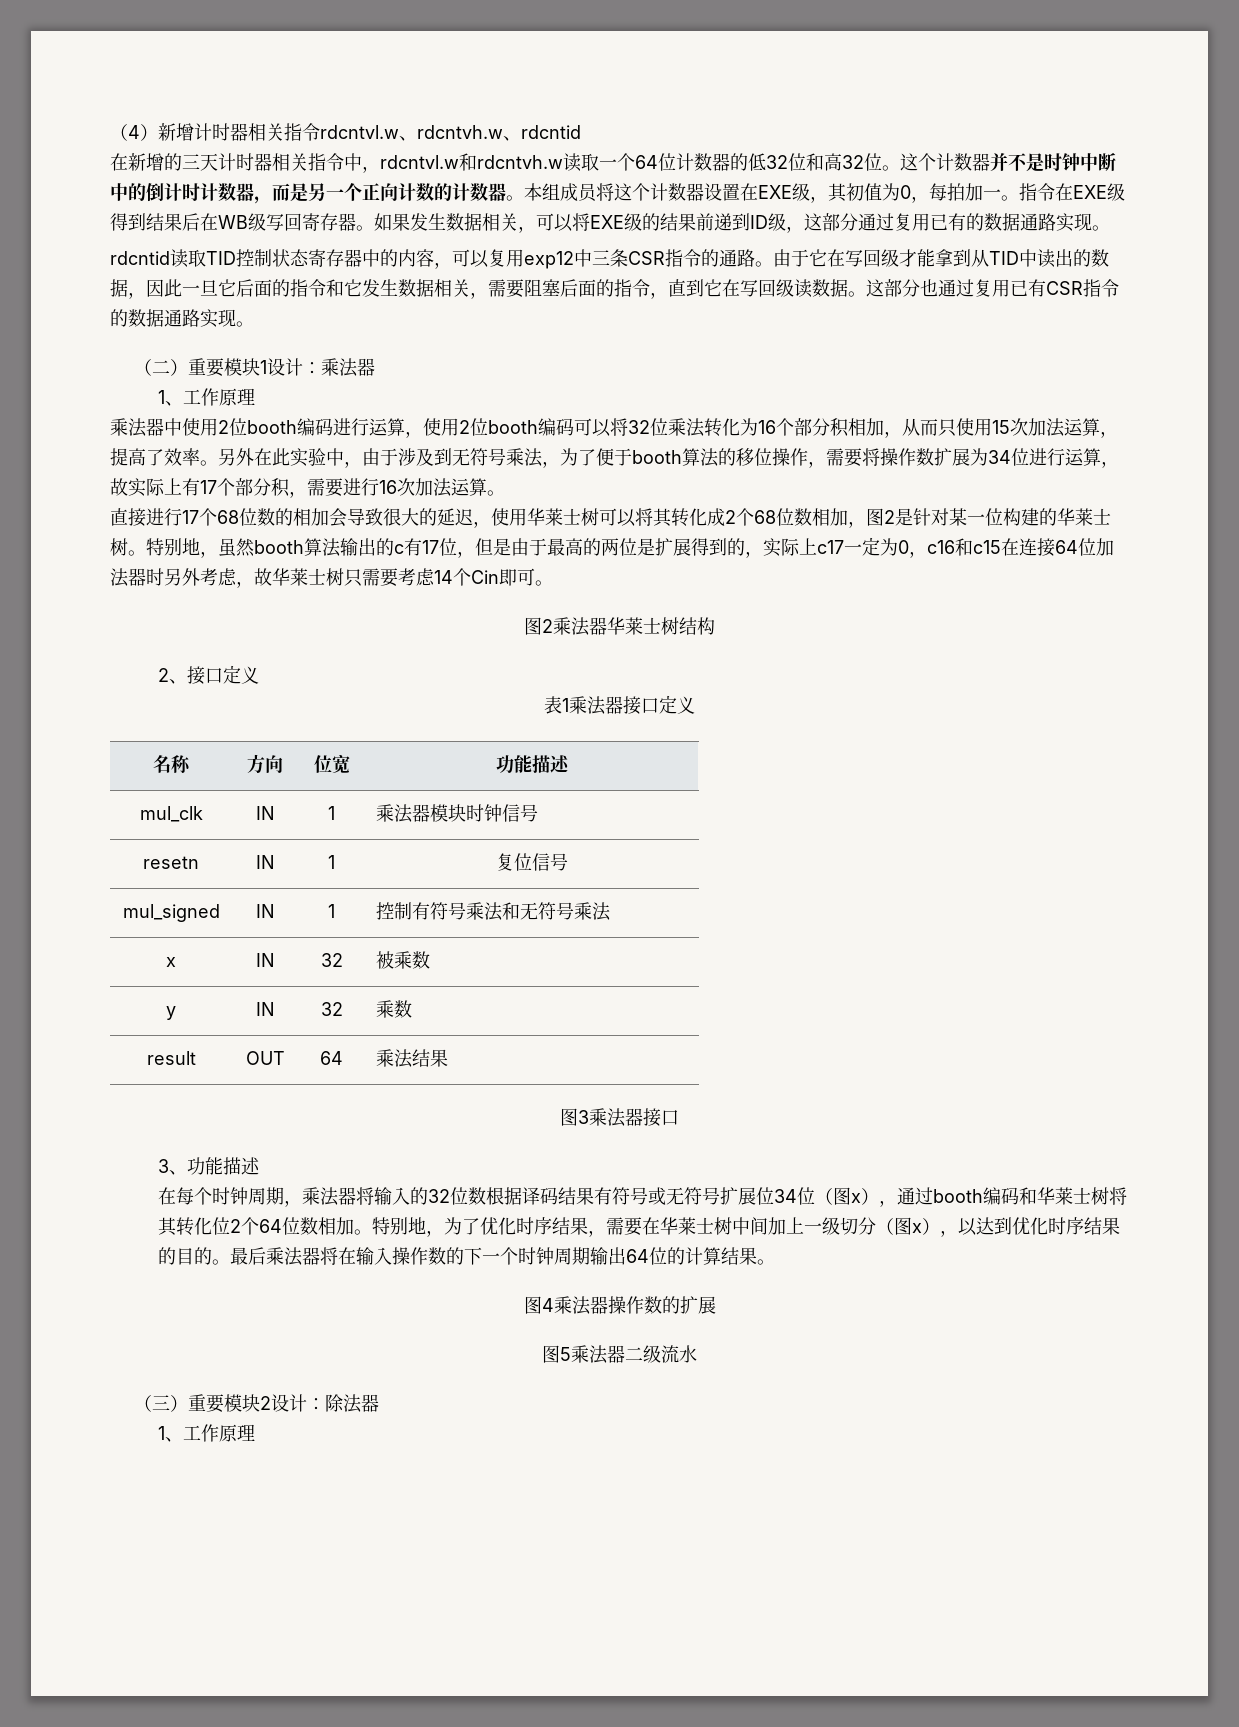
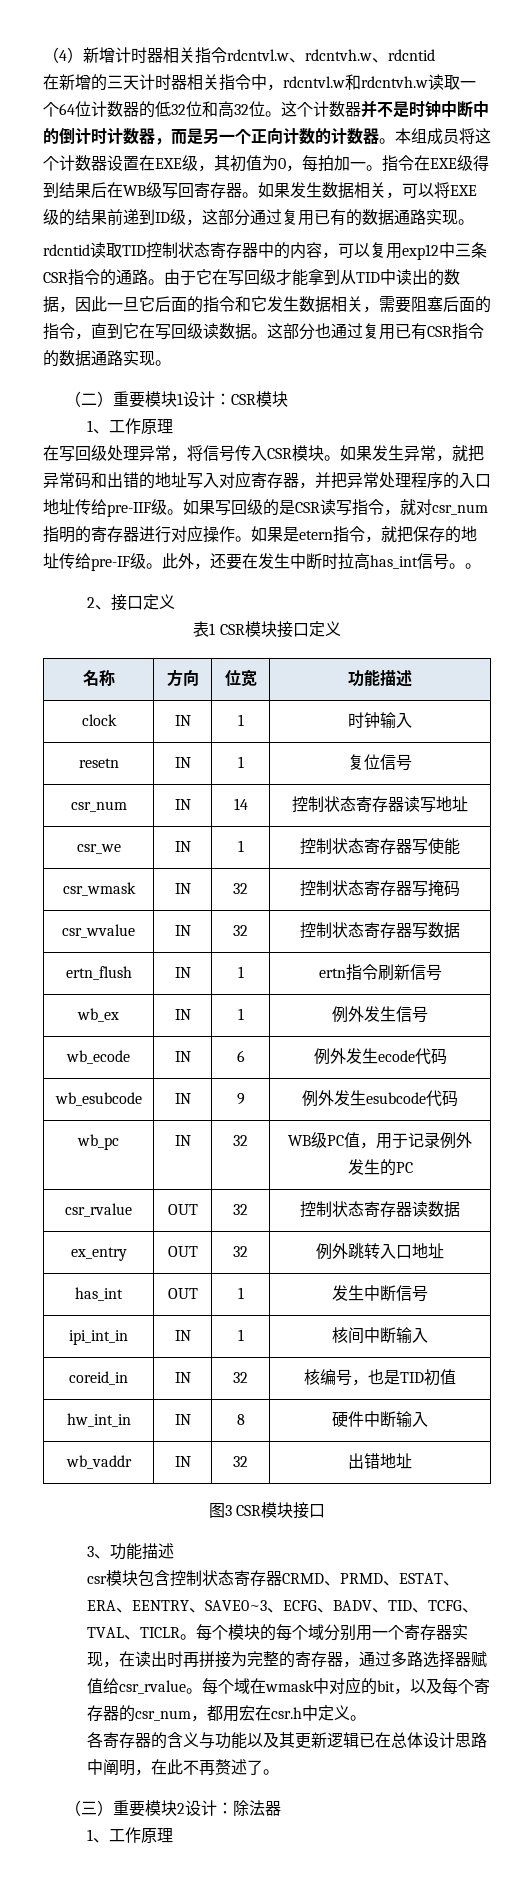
[321,358,376,377] 乘法器 -> [230,391,288,407] CSR模块
[110,418,1118,438] [110,448,1119,468] [110,478,505,498] [110,508,1111,528] [110,537,1114,558] [110,568,553,588] [524,617,715,636] 乘法器中使用2位booth编码进行运算，使用2位booth编码可以将32位乘法转化为16个部分积相加，从而只使用15次加法运算，提高了效率。另外在此实验中，由于涉及到无符号乘法，为了便于booth算法的移位操作，需要将操作数扩展为34位进行运算，故实际上有17个部分积，需要进行16次加法运算。 // 直接进行17个68位数的相加会导致很大的延迟，使用华莱士树可以将其转化成2个68位数相加，图2是针对某一位构建的华莱士树。特别地，虽然booth算法输出的c有17位，但是由于最高的两位是扩展得到的，实际上c17一定为0，c16和c15在连接64位加法器时另外考虑，故华莱士树只需要考虑14个Cin即可。 // 图2乘法器华莱士树结构 -> [43,445,484,462] [43,471,491,489] [43,499,488,517] [43,525,477,543] [43,553,481,571] 在写回级处理异常，将信号传入CSR模块。如果发生异常，就把异常码和出错的地址写入对应寄存器，并把异常处理程序的入口地址传给pre-IIF级。如果写回级的是CSR读写指令，就对csr_num指明的寄存器进行对应操作。如果是etern指令，就把保存的地址传给pre-IF级。此外，还要在发生中断时拉高has_int信号。。
[569,696,623,715] 乘法器 -> [219,621,277,637] CSR模块
[139,806,203,822] [255,806,275,820] [328,806,335,820] [375,804,538,823] mul_clk | IN | 1 | 乘法器模块时钟信号 -> [81,714,117,726] [174,715,191,726] [237,714,244,726] [348,712,412,728] clock | IN | 1 | 时钟输入
[122,904,220,922] [255,904,275,918] [328,904,335,918] [375,902,611,921] [166,957,176,967] [255,953,275,967] [320,953,343,967] [375,951,430,969] [166,1006,176,1020] [255,1002,275,1016] [320,1002,343,1016] [375,1000,412,1018] [146,1051,196,1065] [245,1051,285,1065] [320,1051,343,1065] [375,1049,448,1068] mul_signed | IN | 1 | 控制有符号乘法和无符号乘法 // x | IN | 32 | 被乘数 // y | IN | 32 | 乘数 // result | OUT | 64 | 乘法结果 -> [70,801,127,812] [174,799,191,810] [233,798,248,810] [292,796,468,813] [76,844,121,854] [174,841,191,852] [237,840,244,852] [300,838,460,855] [62,882,136,896] [174,883,191,894] [233,883,248,894] [300,880,460,897] [62,924,135,938] [174,925,191,936] [233,925,248,936] [300,922,460,939] [65,966,132,980] [174,967,191,978] [237,966,244,978] [318,964,442,981] [77,1008,119,1022] [174,1009,191,1020] [237,1008,244,1020] [332,1006,428,1023] [66,1050,130,1064] [174,1051,191,1062] [236,1050,245,1062] [313,1048,447,1065] [54,1092,142,1106] [174,1093,191,1104] [236,1093,245,1105] [302,1090,458,1107] [77,1134,119,1150] [174,1135,191,1146] [233,1135,248,1146] [288,1132,472,1149] [347,1159,413,1176] [65,1203,132,1217] [167,1204,198,1215] [233,1204,248,1215] [300,1201,460,1218] [70,1247,127,1261] [167,1246,198,1257] [233,1246,248,1257] [316,1243,444,1260] [75,1287,123,1301] [167,1288,198,1299] [237,1287,244,1299] [332,1285,428,1302] [69,1330,128,1345] [174,1330,191,1341] [237,1329,244,1341] [332,1327,428,1344] [69,1371,128,1385] [174,1372,191,1383] [233,1372,248,1383] [304,1369,456,1386] [66,1413,131,1427] [174,1414,191,1425] [236,1414,245,1425] [332,1411,428,1427] [65,1455,132,1469] [174,1456,191,1467] [233,1456,248,1467] [348,1453,412,1469] csr_num | IN | 14 | 控制状态寄存器读写地址 // csr_we | IN | 1 | 控制状态寄存器写使能 // csr_wmask | IN | 32 | 控制状态寄存器写掩码 // csr_wvalue | IN | 32 | 控制状态寄存器写数据 // ertn_flush | IN | 1 | ertn指令刷新信号 // wb_ex | IN | 1 | 例外发生信号 // wb_ecode | IN | 6 | 例外发生ecode代码 // wb_esubcode | IN | 9 | 例外发生esubcode代码 // wb_pc | IN | 32 | WB级PC值，用于记录例外发生的PC // csr_rvalue | OUT | 32 | 控制状态寄存器读数据 // ex_entry | OUT | 32 | 例外跳转入口地址 // has_int | OUT | 1 | 发生中断信号 // ipi_int_in | IN | 1 | 核间中断输入 // coreid_in | IN | 32 | 核编号，也是TID初值 // hw_int_in | IN | 8 | 硬件中断输入 // wb_vaddr | IN | 32 | 出错地址
[589,1108,643,1127] 乘法器 -> [236,1502,294,1518] CSR模块
[158,1187,1128,1207] [158,1217,1121,1237] [158,1247,776,1266] [523,1296,716,1315] [542,1345,697,1364] 在每个时钟周期，乘法器将输入的32位数根据译码结果有符号或无符号扩展位34位（图x），通过booth编码和华莱士树将其转化位2个64位数相加。特别地，为了优化时序结果，需要在华莱士树中间加上一级切分（图x），以达到优化时序结果的目的。最后乘法器将在输入操作数的下一个时钟周期输出64位的计算结果。 // 图4乘法器操作数的扩展 // 图5乘法器二级流水 -> [86,1570,459,1587] [86,1600,478,1613] [86,1624,468,1641] [86,1651,487,1668] [86,1677,490,1695] [86,1705,366,1722] [86,1732,487,1749] [86,1759,279,1776] csr模块包含控制状态寄存器CRMD、PRMD、ESTAT、ERA、EENTRY、SAVE0~3、ECFG、BADV、TID、TCFG、TVAL、TICLR。每个模块的每个域分别用一个寄存器实现，在读出时再拼接为完整的寄存器，通过多路选择器赋值给csr_rvalue。每个域在wmask中对应的bit，以及每个寄存器的csr_num，都用宏在csr.h中定义。 // 各寄存器的含义与功能以及其更新逻辑已在总体设计思路中阐明，在此不再赘述了。

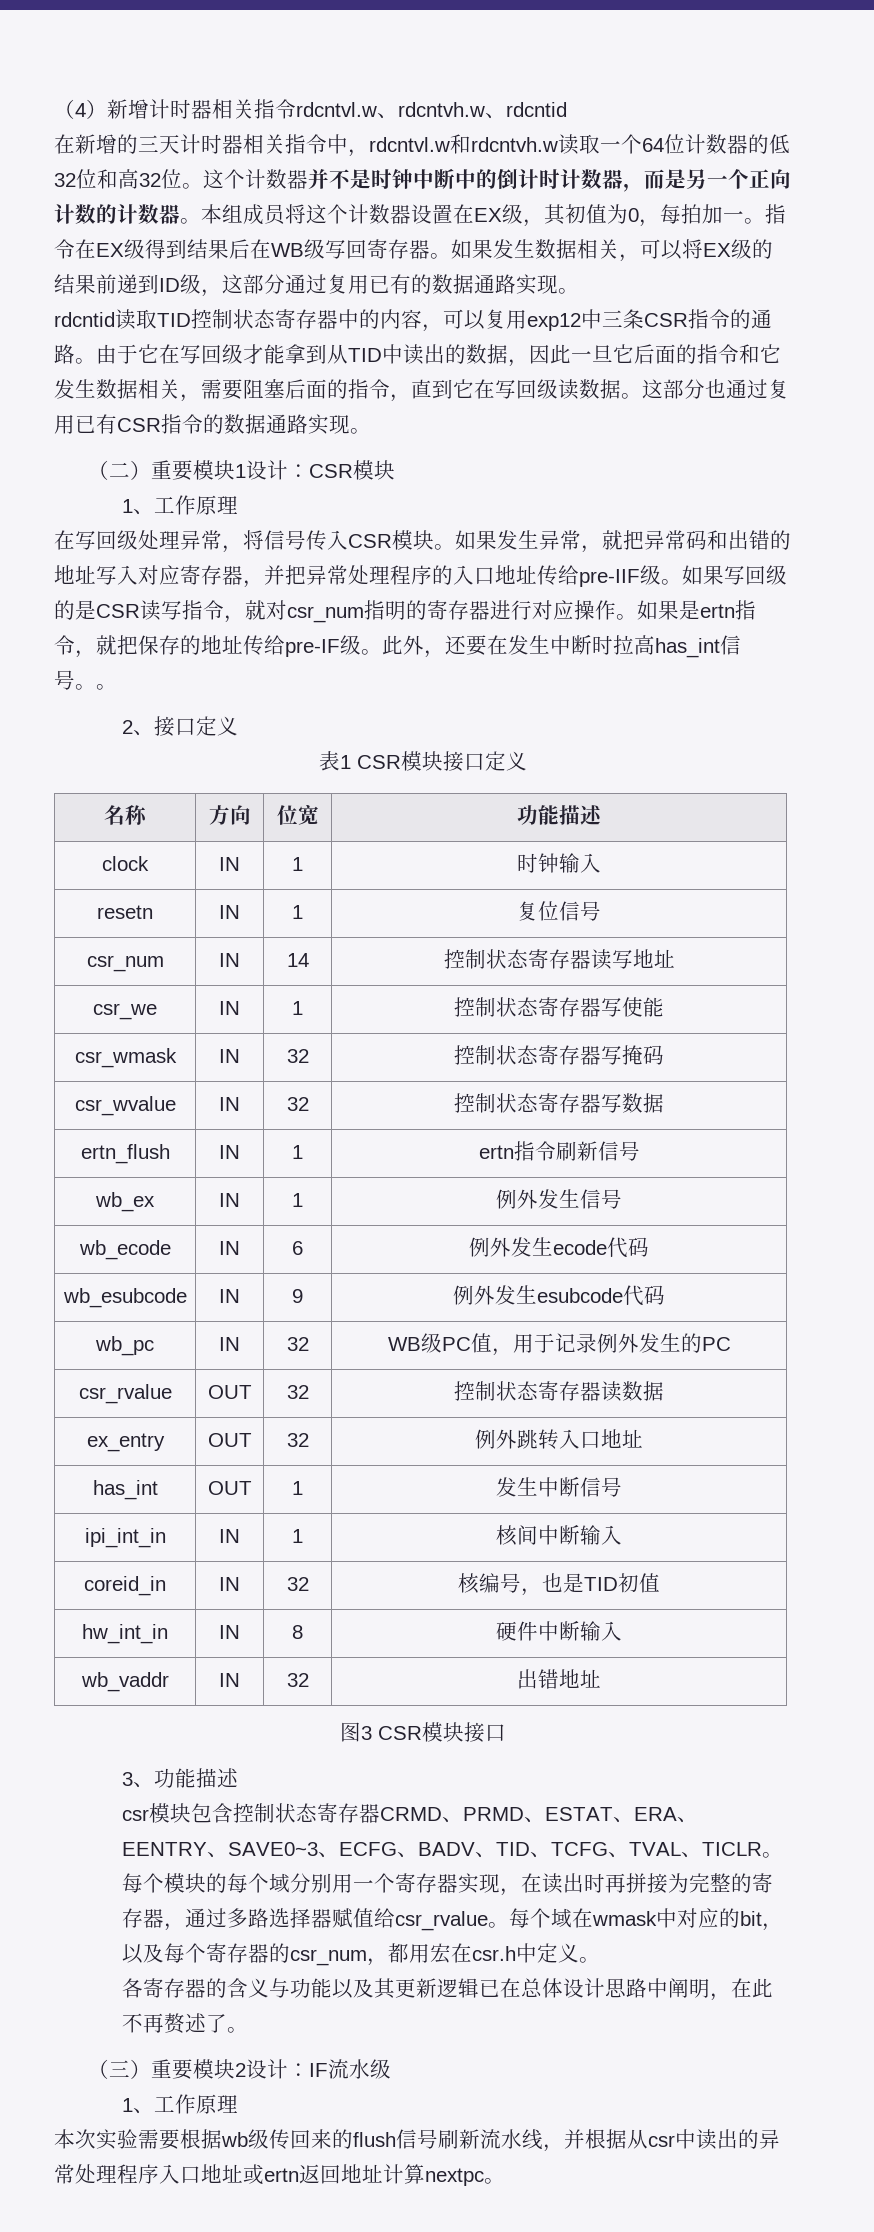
[155,158,182,169] EXE -> [474,208,502,222] EX
[430,158,457,169] EXE -> [96,243,124,257] EX
[450,185,477,196] EXE -> [703,243,731,257] EX
[299,530,333,540] etern -> [700,604,735,618] ertn
[232,1800,281,1816] [86,1827,173,1843] 除法器 // 1、工作原理 -> [308,2059,391,2079] [121,2094,238,2114] [54,2129,780,2152] [54,2164,505,2186] IF流水级 // 1、工作原理 // 本次实验需要根据wb级传回来的flush信号刷新流水线，并根据从csr中读出的异常处理程序入口地址或ertn返回地址计算nextpc。

